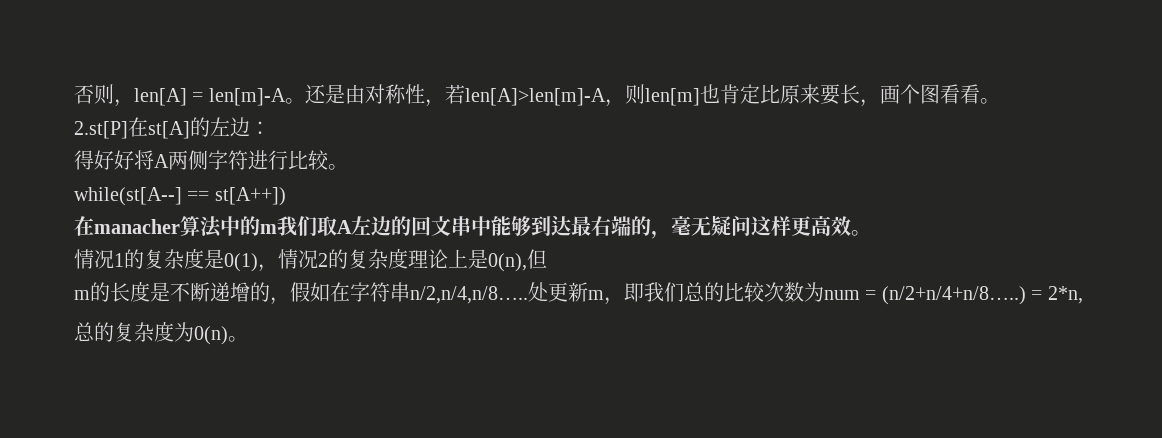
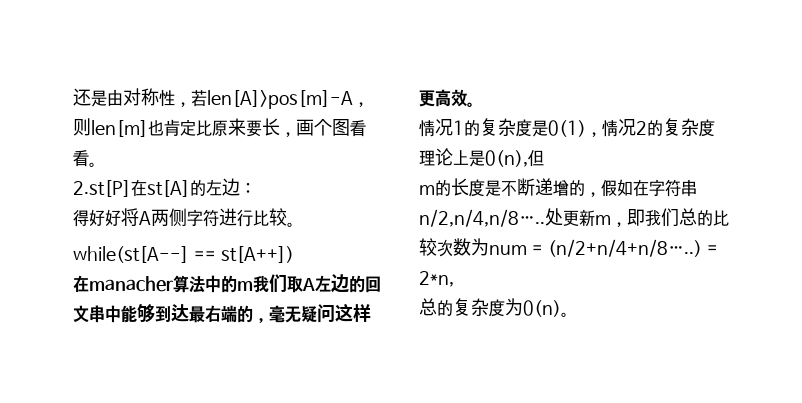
[74,84,305,107] 否则，len[A] = len[m]-A。 -> (73, 97) none
[464,88,606,106] len[A]>len[m]-A -> [207,90,353,109] len[A]>pos[m]-A

